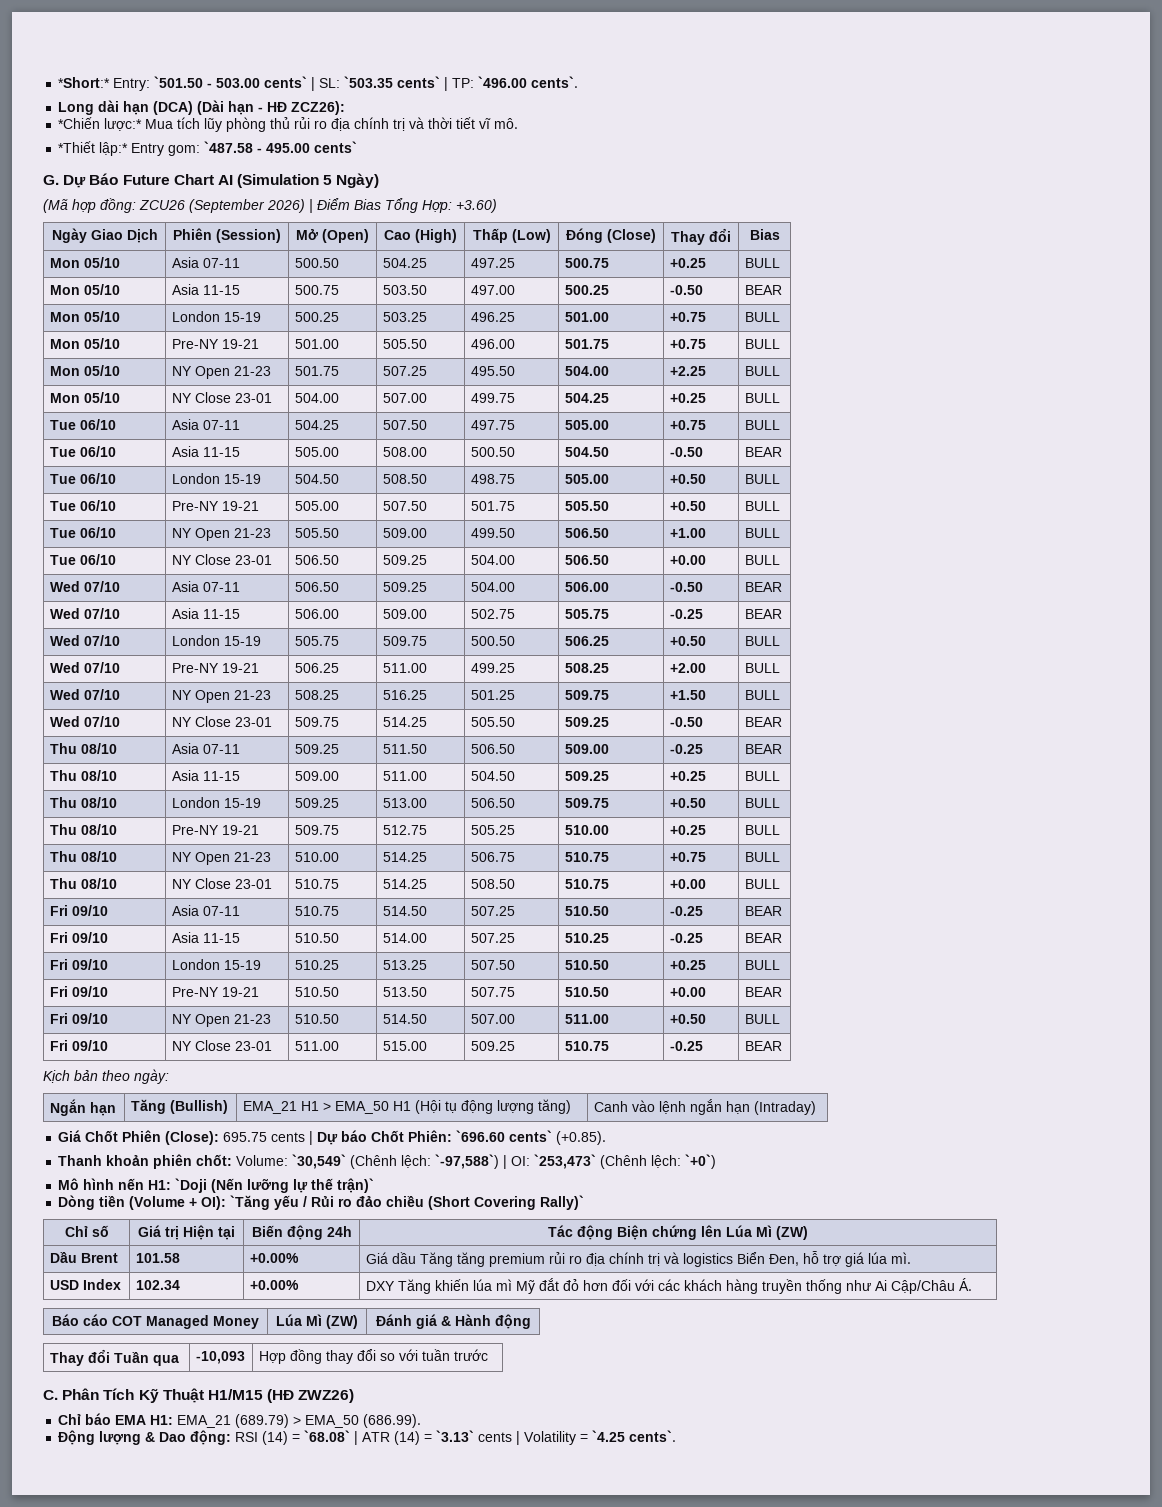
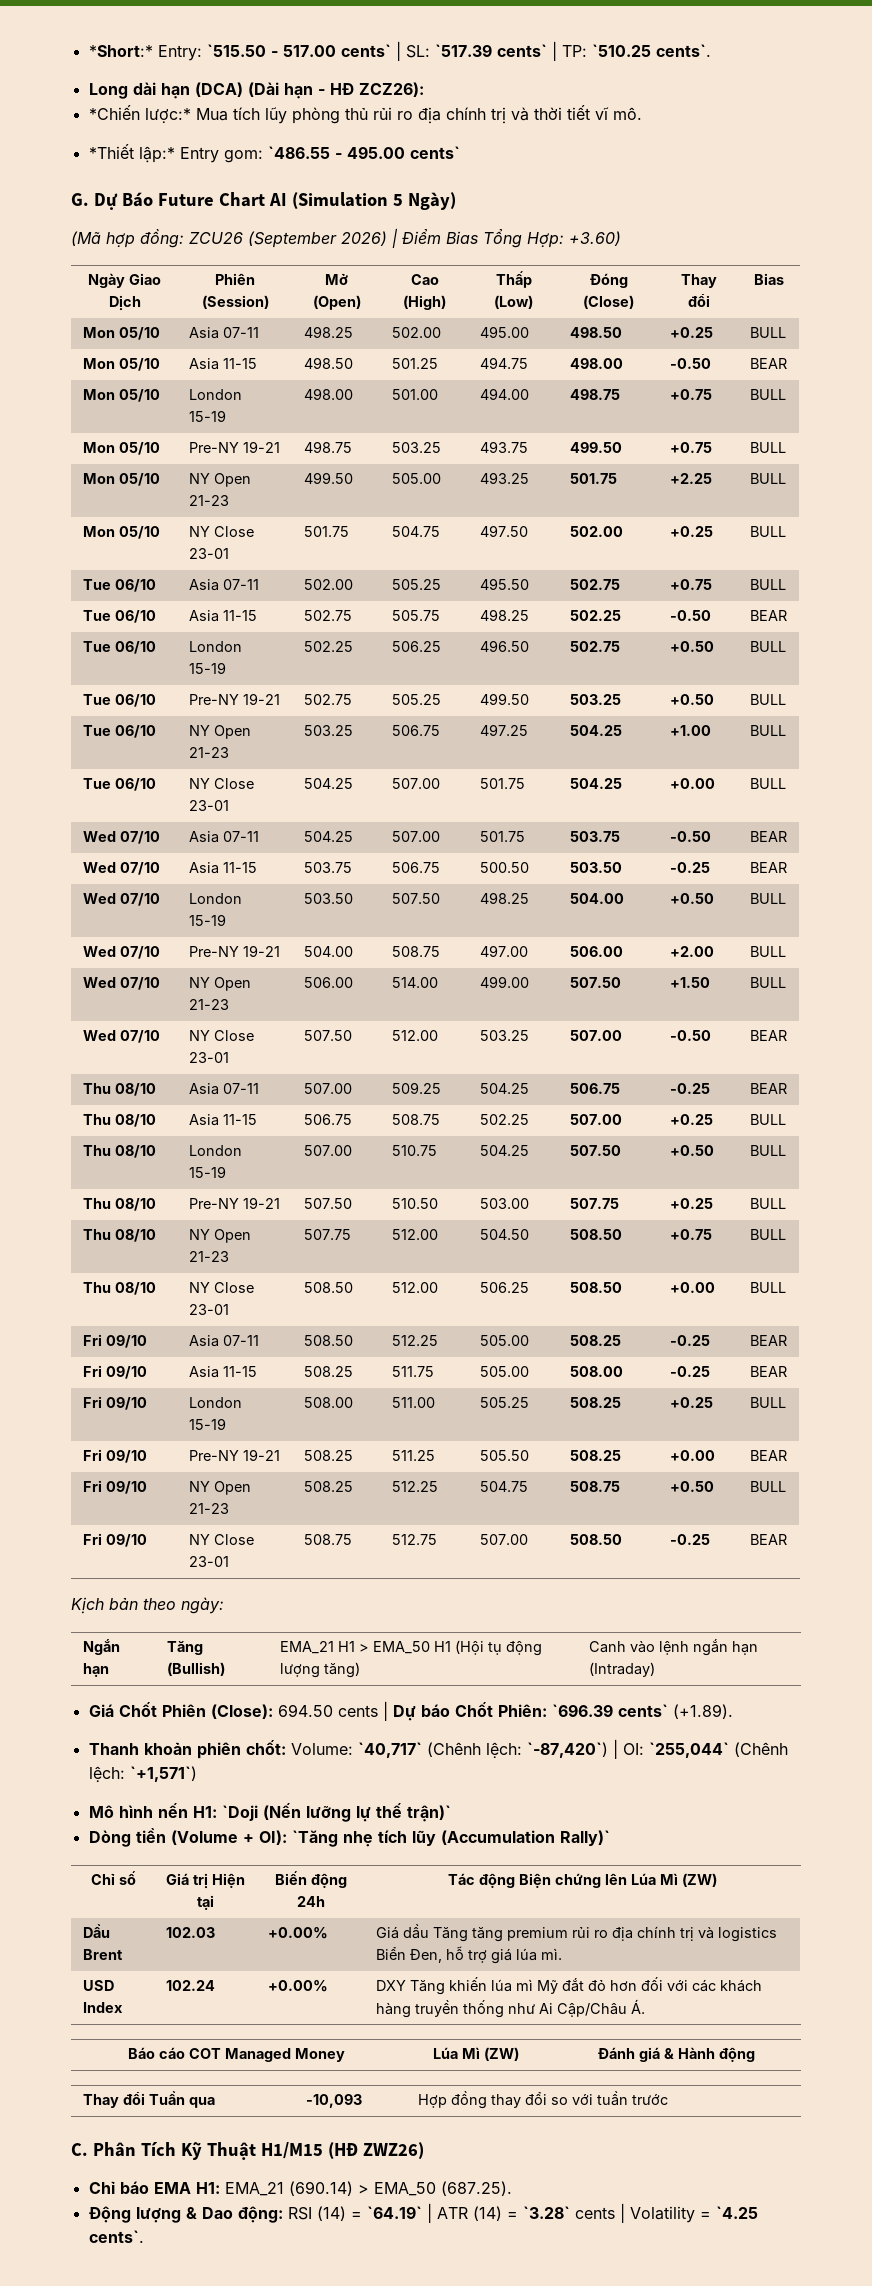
[154,76,261,88] `501.50 - 503.00 -> [206,44,336,57] `515.50 - 517.00
[344,76,394,88] `503.35 -> [434,44,492,57] `517.39
[478,76,528,88] `496.00 -> [591,44,651,57] `510.25
[204,141,254,153] `487.58 -> [267,146,330,159] `486.55
[294,258,339,268] [382,258,427,268] [470,258,515,268] [564,258,609,268] 500.50 | 504.25 | 497.25 | 500.75 -> [303,326,353,338] [391,327,441,338] [479,326,529,338] [569,327,622,338] 498.25 | 502.00 | 495.00 | 498.50
[294,285,339,295] [382,285,427,295] [470,285,515,295] [564,285,609,295] 500.75 | 503.50 | 497.00 | 500.25 -> [303,357,353,369] [391,358,438,369] [479,357,528,369] [569,358,623,369] 498.50 | 501.25 | 494.75 | 498.00
[294,312,339,322] [382,312,427,322] [470,312,515,322] [564,312,609,322] 500.25 | 503.25 | 496.25 | 501.00 -> [303,388,353,400] [391,389,438,400] [479,388,529,400] [569,389,620,400] 498.00 | 501.00 | 494.00 | 498.75
[294,339,339,349] [382,339,427,349] [470,339,515,349] [564,339,609,349] 501.00 | 505.50 | 496.00 | 501.75 -> [303,441,352,453] [391,442,441,453] [479,441,528,453] [569,442,622,453] 498.75 | 503.25 | 493.75 | 499.50
[294,366,339,376] [382,366,427,376] [470,366,515,376] [564,366,609,376] 501.75 | 507.25 | 495.50 | 504.00 -> [303,472,353,484] [391,473,441,484] [479,472,529,484] [569,473,617,484] 499.50 | 505.00 | 493.25 | 501.75
[294,393,339,403] [382,393,427,403] [470,393,515,403] [564,393,609,403] 504.00 | 507.00 | 499.75 | 504.25 -> [303,526,349,537] [391,526,440,537] [479,525,528,537] [569,526,623,537] 501.75 | 504.75 | 497.50 | 502.00
[294,420,339,430] [382,420,427,430] [470,420,515,430] [564,420,609,430] 504.25 | 507.50 | 497.75 | 505.00 -> [303,579,353,590] [391,579,441,590] [479,578,529,590] [569,579,620,590] 502.00 | 505.25 | 495.50 | 502.75
[294,447,339,457] [382,447,427,457] [470,447,515,457] [564,447,609,457] 505.00 | 508.00 | 500.50 | 504.50 -> [303,610,352,621] [391,610,440,621] [479,609,529,621] [569,610,621,621] 502.75 | 505.75 | 498.25 | 502.25
[294,474,339,484] [382,474,427,484] [470,474,515,484] [564,474,609,484] 504.50 | 508.50 | 498.75 | 505.00 -> [303,641,353,652] [391,641,441,652] [479,640,529,652] [569,641,620,652] 502.25 | 506.25 | 496.50 | 502.75
[294,501,339,511] [382,501,427,511] [470,501,515,511] [564,501,609,511] 505.00 | 507.50 | 501.75 | 505.50 -> [303,694,352,705] [391,694,441,705] [479,693,529,705] [569,694,621,705] 502.75 | 505.25 | 499.50 | 503.25
[294,528,339,538] [382,528,427,538] [470,528,515,538] [564,528,609,538] 505.50 | 509.00 | 499.50 | 506.50 -> [303,725,353,736] [391,725,440,736] [479,724,528,736] [569,725,622,736] 503.25 | 506.75 | 497.25 | 504.25
[294,555,339,565] [382,555,427,565] [470,555,515,565] [564,555,609,565] 506.50 | 509.25 | 504.00 | 506.50 -> [303,778,353,789] [391,778,440,789] [479,778,525,789] [569,778,622,789] 504.25 | 507.00 | 501.75 | 504.25
[294,582,339,592] [382,582,427,592] [470,582,515,592] [564,582,609,592] 506.50 | 509.25 | 504.00 | 506.00 -> [303,831,353,842] [391,831,440,842] [479,831,525,842] [569,831,620,842] 504.25 | 507.00 | 501.75 | 503.75
[294,609,339,619] [382,609,427,619] [470,609,515,619] [564,609,609,619] 506.00 | 509.00 | 502.75 | 505.75 -> [303,862,352,873] [391,862,440,873] [479,862,529,873] [569,862,622,873] 503.75 | 506.75 | 500.50 | 503.50
[294,636,339,646] [382,636,427,646] [470,636,515,646] [564,636,609,646] 505.75 | 509.75 | 500.50 | 506.25 -> [303,893,353,904] [391,893,440,904] [479,892,529,904] [569,893,624,904] 503.50 | 507.50 | 498.25 | 504.00
[294,663,339,673] [382,663,427,673] [470,663,515,673] [564,663,609,673] 506.25 | 511.00 | 499.25 | 508.25 -> [303,946,353,957] [391,946,440,957] [479,945,528,957] [569,946,623,957] 504.00 | 508.75 | 497.00 | 506.00
[294,690,339,700] [382,690,427,700] [470,690,515,700] [564,690,609,700] 508.25 | 516.25 | 501.25 | 509.75 -> [303,977,353,988] [391,977,438,988] [479,976,529,988] [569,977,621,988] 506.00 | 514.00 | 499.00 | 507.50
[294,717,339,727] [382,717,427,727] [470,717,515,727] [564,717,609,727] 509.75 | 514.25 | 505.50 | 509.25 -> [303,1030,352,1041] [391,1030,438,1041] [479,1030,529,1041] [569,1030,622,1041] 507.50 | 512.00 | 503.25 | 507.00
[294,744,339,754] [382,744,427,754] [470,744,515,754] [564,744,609,754] | 509.25 | 511.50 | 506.50 | 509.00 -> [303,1083,352,1094] [391,1082,441,1094] [479,1083,529,1094] [569,1083,620,1094] | 507.00 | 509.25 | 504.25 | 506.75
[294,771,339,781] [382,771,427,781] [470,771,515,781] [564,771,609,781] 509.00 | 511.00 | 504.50 | 509.25 -> [303,1114,352,1125] [391,1114,440,1125] [479,1114,529,1125] [569,1114,622,1125] 506.75 | 508.75 | 502.25 | 507.00
[294,798,339,808] [382,798,427,808] [470,798,515,808] [564,798,609,808] 509.25 | 513.00 | 506.50 | 509.75 -> [303,1145,352,1156] [391,1145,437,1156] [479,1145,529,1156] [569,1145,621,1156] 507.00 | 510.75 | 504.25 | 507.50
[294,825,339,835] [382,825,427,835] [470,825,515,835] [564,825,609,835] 509.75 | 512.75 | 505.25 | 510.00 -> [303,1198,352,1209] [391,1198,438,1209] [479,1198,529,1209] [569,1198,619,1209] 507.50 | 510.50 | 503.00 | 507.75
[294,852,339,862] [382,852,427,862] [470,852,515,862] [564,852,609,862] 510.00 | 514.25 | 506.75 | 510.75 -> [303,1229,351,1240] [391,1229,438,1240] [479,1229,529,1240] [569,1229,622,1240] 507.75 | 512.00 | 504.50 | 508.50
[294,879,339,889] [382,879,427,889] [470,879,515,889] [564,879,609,889] 510.75 | 514.25 | 508.50 | 510.75 -> [303,1282,353,1293] [391,1282,438,1293] [479,1282,529,1293] [569,1282,622,1293] 508.50 | 512.00 | 506.25 | 508.50
[294,906,339,916] [382,906,427,916] [470,906,515,916] [564,906,609,916] 510.75 | 514.50 | 507.25 | 510.50 -> [303,1335,353,1346] [391,1335,438,1346] [479,1335,529,1346] [569,1335,621,1346] 508.50 | 512.25 | 505.00 | 508.25
[294,933,339,943] [382,933,427,943] [470,933,515,943] [564,933,609,943] 510.50 | 514.00 | 507.25 | 510.25 -> [303,1366,353,1377] [391,1366,434,1377] [479,1366,529,1377] [569,1366,623,1377] 508.25 | 511.75 | 505.00 | 508.00
[294,960,339,970] [382,960,427,970] [470,960,515,970] [564,960,609,970] 510.25 | 513.25 | 507.50 | 510.50 -> [303,1397,353,1408] [391,1397,435,1408] [479,1397,529,1408] [569,1397,621,1408] 508.00 | 511.00 | 505.25 | 508.25
[294,987,339,997] [382,987,427,997] [470,987,515,997] [564,987,609,997] 510.50 | 513.50 | 507.75 | 510.50 -> [303,1450,353,1461] [391,1450,435,1461] [479,1450,529,1461] [569,1450,621,1461] 508.25 | 511.25 | 505.50 | 508.25
[294,1014,339,1024] [382,1014,427,1024] [470,1014,515,1024] [564,1014,609,1024] 510.50 | 514.50 | 507.00 | 511.00 -> [303,1481,353,1492] [391,1481,438,1492] [479,1481,528,1492] [569,1481,620,1492] 508.25 | 512.25 | 504.75 | 508.75
[294,1041,339,1051] [382,1041,427,1051] [470,1041,515,1051] [564,1041,609,1051] 511.00 | 515.00 | 509.25 | 510.75 -> [303,1534,352,1545] [391,1534,437,1545] [479,1534,528,1545] [569,1534,622,1545] 508.75 | 512.75 | 507.00 | 508.50
[223,1132,268,1142] 695.75 -> [277,1704,333,1717] 694.50
[456,1130,607,1145] `696.60 cents` (+0.85). -> [551,1704,733,1719] `696.39 cents` (+1.89).
[292,1154,500,1169] `30,549` (Chênh lệch: `-97,588`) -> [357,1742,608,1759] `40,717` (Chênh lệch: `-87,420`)
[534,1154,717,1169] `253,473` (Chênh lệch: `+0`) -> [648,1742,788,1758] [88,1766,197,1783] `255,044` (Chênh lệch: `+1,571`)
[274,1195,537,1210] yếu / Rủi ro đảo chiều (Short Covering -> [342,1830,555,1847] nhẹ tích lũy (Accumulation
[135,1253,180,1263] 101.58 -> [165,1927,215,1938] 102.03
[135,1280,180,1290] 102.34 -> [165,1980,215,1991] 102.24
[235,1414,422,1428] (689.79) > EMA_50 (686.99). -> [288,2181,512,2196] (690.14) > EMA_50 (687.25).
[304,1430,351,1442] `68.08` -> [366,2206,422,2219] `64.19`
[436,1430,475,1442] `3.13` -> [522,2206,570,2219] `3.28`

